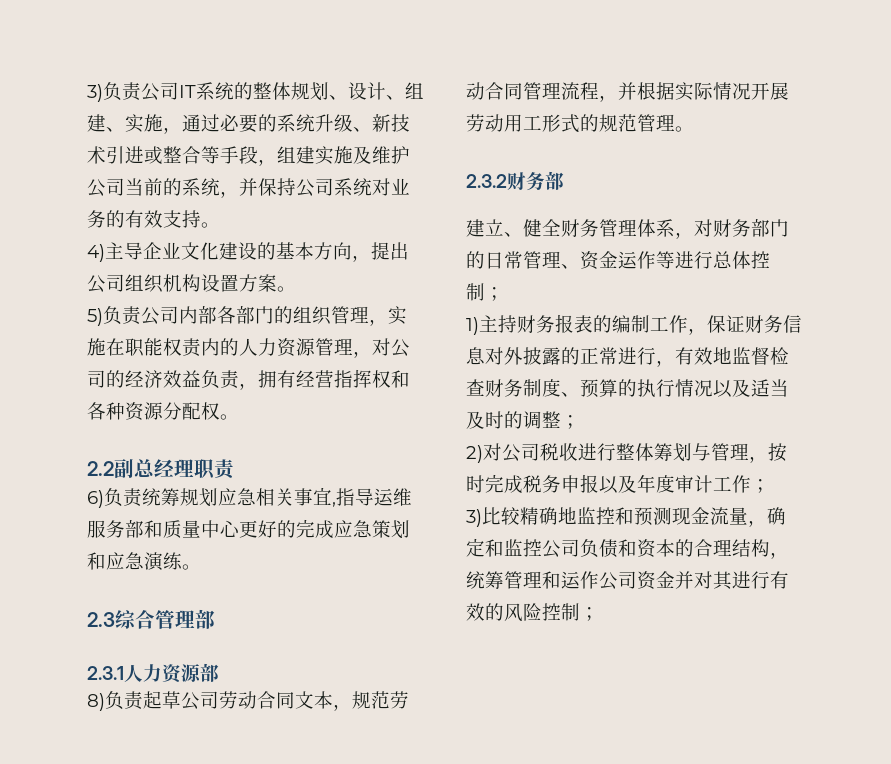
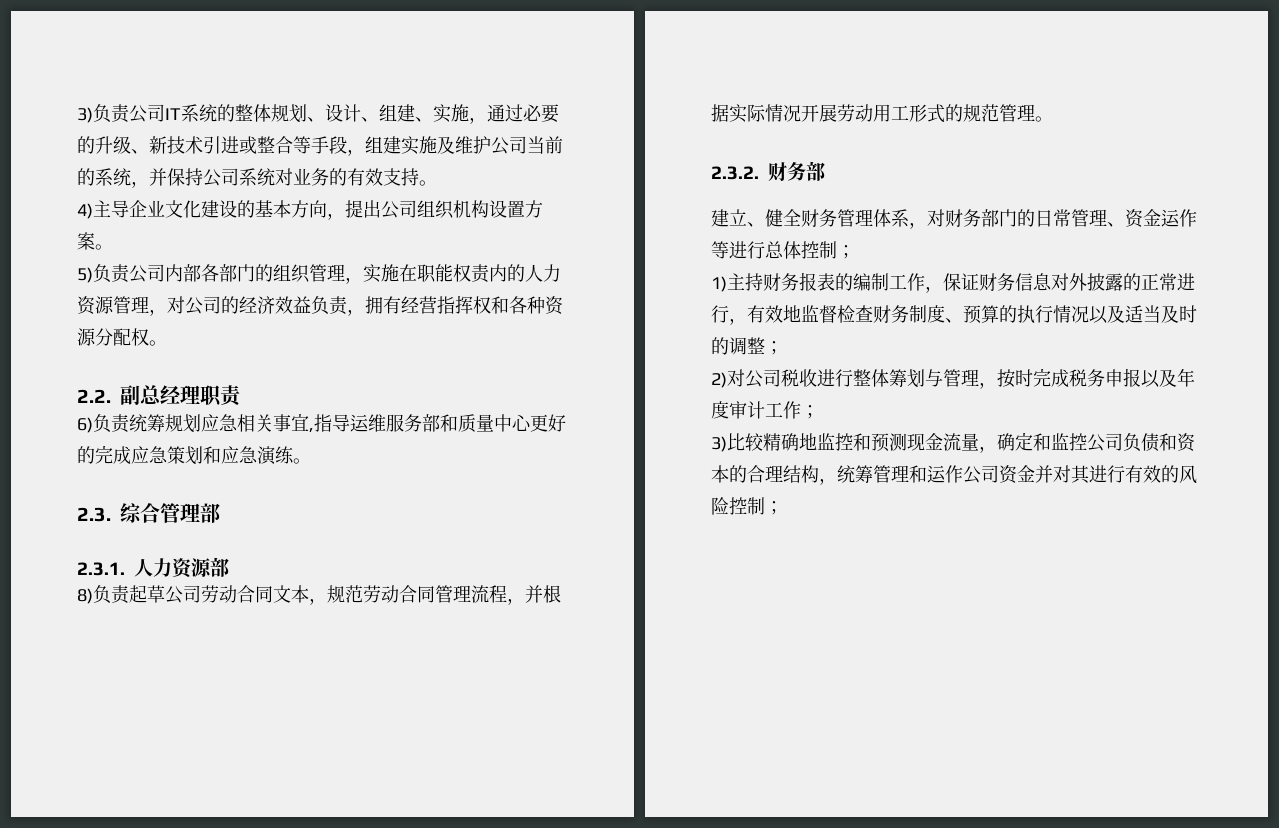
[277,114,315,132] 系统 -> (95, 145) none
[87,461,114,476] 2.2 -> [77,389,111,403] 2.2.
[87,612,115,627] 2.3 -> [77,507,111,522] 2.3.
[87,666,124,680] 2.3.1 -> [77,562,125,576] 2.3.1.
[466,174,507,188] 2.3.2 -> [711,166,759,180] 2.3.2.

